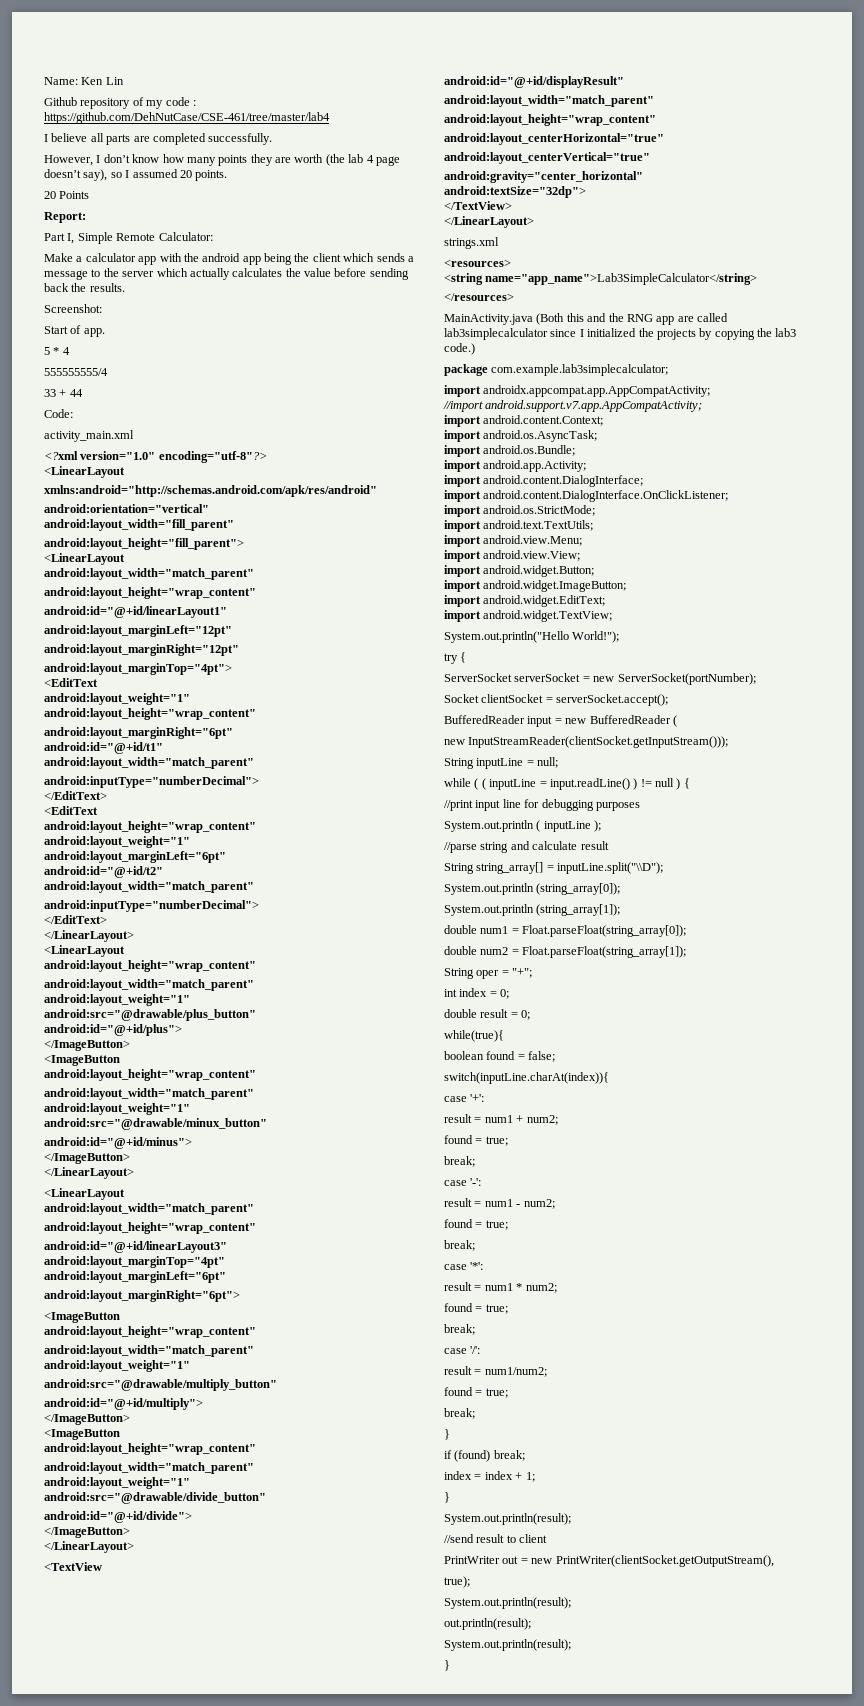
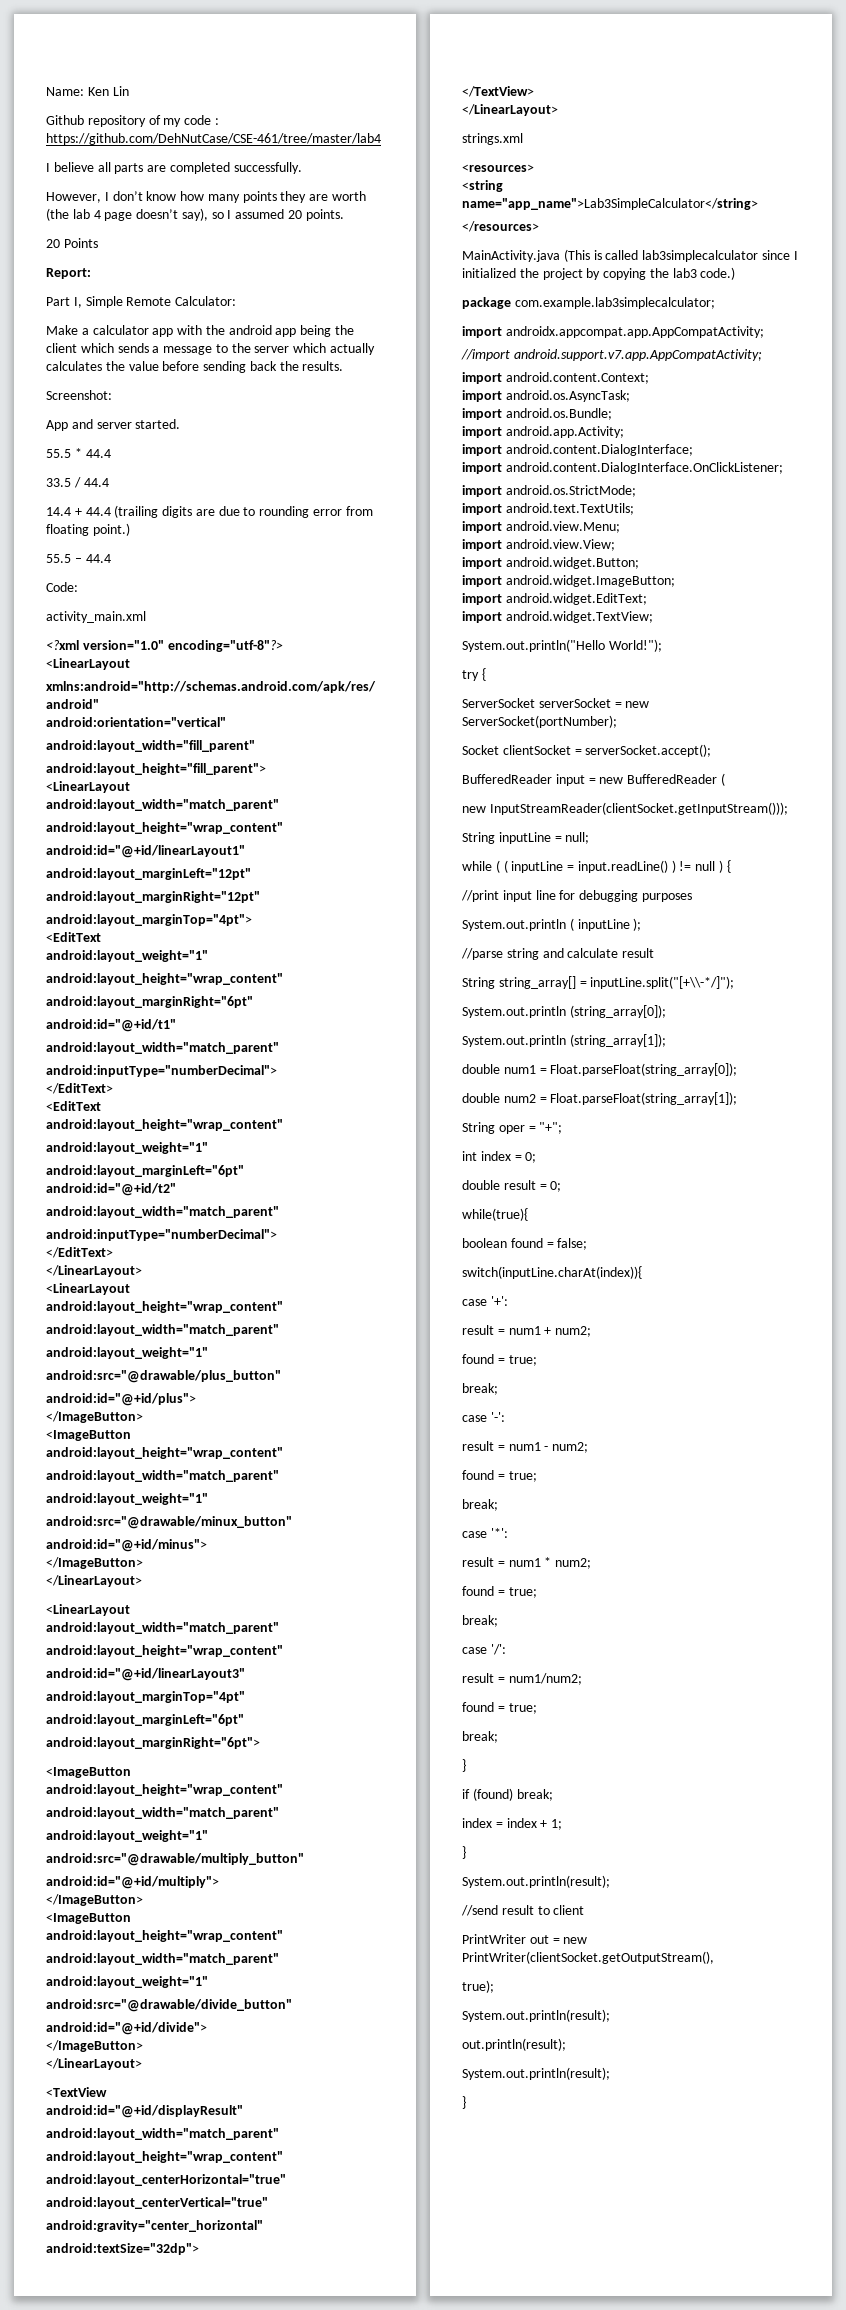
[44,325,105,337] [44,347,70,355] [44,368,108,376] [44,389,83,397] Start of app. // 5 * 4 // 555555555/4 // 33 + 44 -> [46,419,181,431] [46,448,111,458] [46,477,109,488] [46,505,373,518] [46,523,130,536] [46,554,111,563] App and server started. // 55.5 * 44.4 // 33.5 / 44.4 // 14.4 + 44.4 (trailing digits are due to rounding error from floating point.) // 55.5 – 44.4
[536,313,694,325] (Both this and the RNG app are -> [563,249,602,262] (This is
[656,329,696,340] projects -> [542,268,583,280] project
[557,862,664,874] inputLine.split("\\D"); -> [590,976,735,989] inputLine.split("[+\\-*/]");

